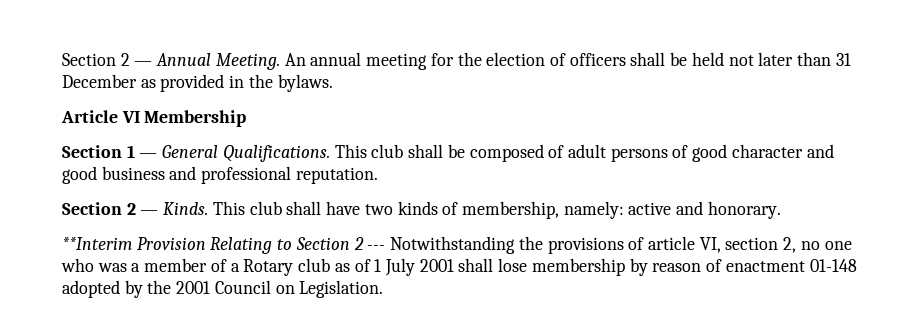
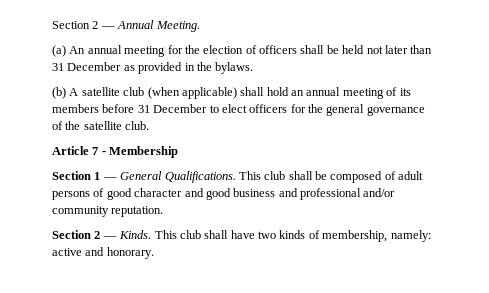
(280, 61) none -> [52,45,66,57] // (a)
(333, 83) none -> [52,87,411,99] [52,104,425,116] [52,121,150,130] // (b) A satellite club (when applicable) shall hold an annual meeting of its members before 31 December to elect officers for the general governance of the satellite club.
[121,111,140,123] VI -> [92,147,106,155] 7 -
(292, 175) none -> [363,188,396,197] [52,206,109,217] and/or community
[62,236,852,254] [61,258,857,276] [62,280,384,298] // **Interim Provision Relating to Section 2 --- Notwithstanding the provisions of article VI, section 2, no one who was a member of a Rotary club as of 1 July 2001 shall lose membership by reason of enactment 01-148 adopted by the 2001 Council on Legislation. -> (154, 253) none

